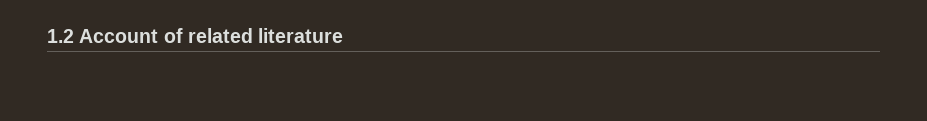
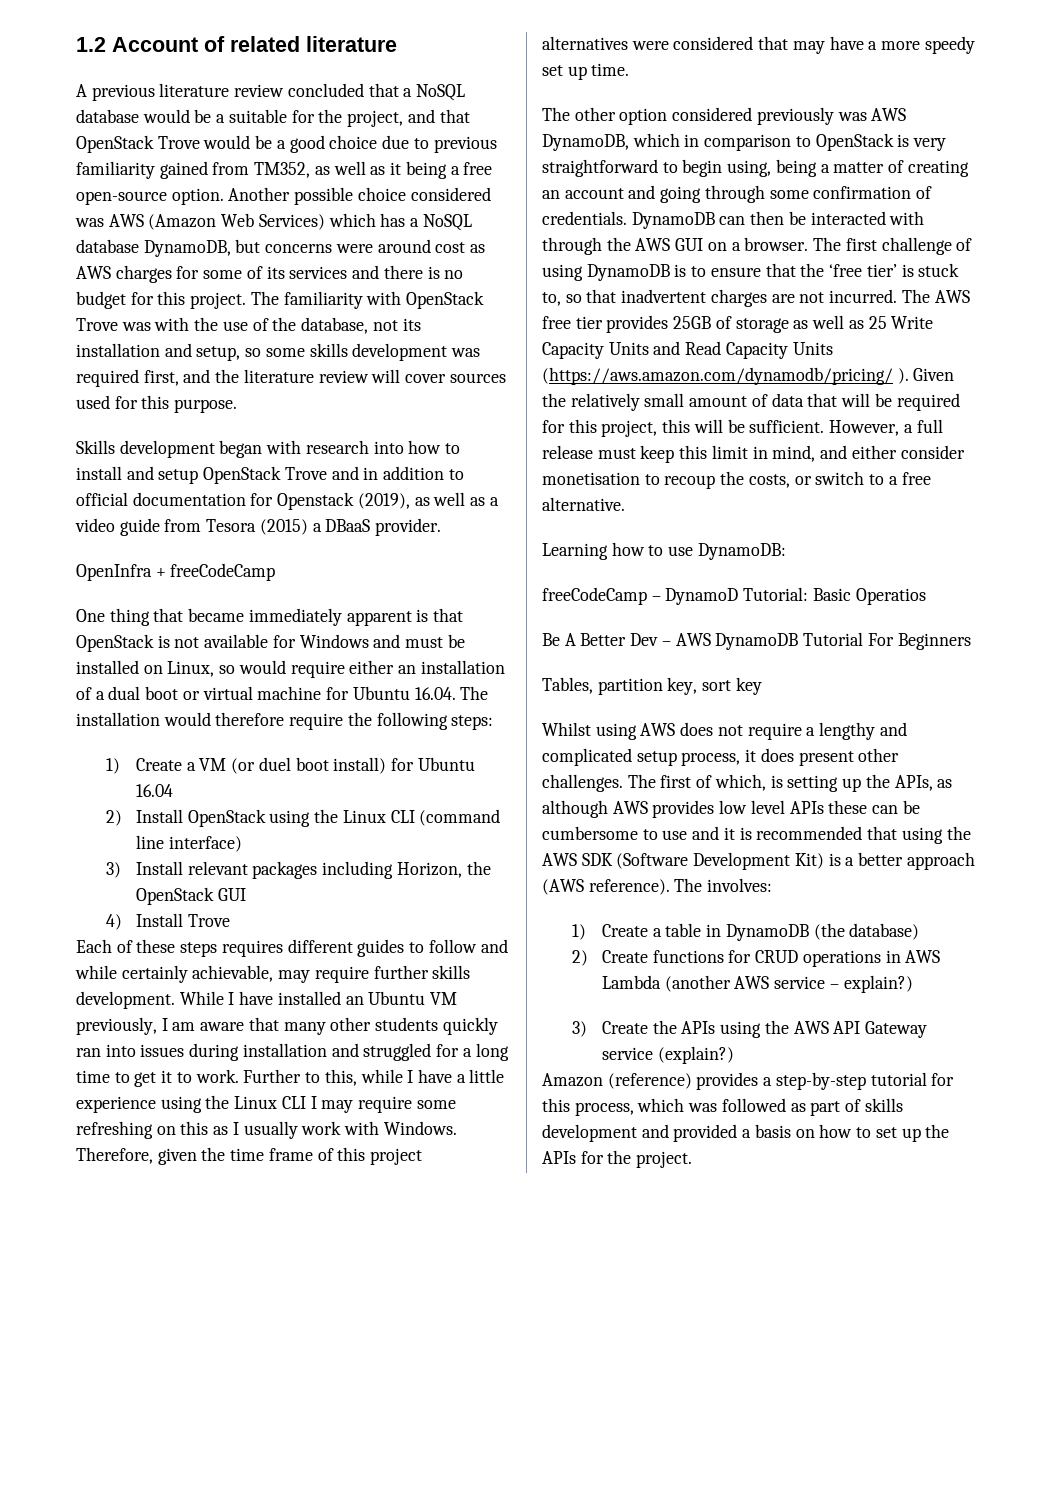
(344, 35) none -> [76,83,466,101] [76,109,470,127] [76,135,497,153] [76,161,493,179] [76,187,491,205] [75,213,472,231] [76,239,486,257] [76,265,464,283] [76,291,485,309] [76,317,421,334] [76,343,481,361] [76,369,506,387] [76,395,238,413] [76,440,461,458] [76,466,464,484] [76,492,499,510] [75,518,442,536] [76,563,276,581] [76,608,464,626] [76,634,465,652] [76,660,505,678] [76,686,489,700] [76,712,494,730] [106,757,475,774] [136,784,174,797] [106,809,501,827] [136,835,242,852] [106,861,491,879] [136,887,246,905] [106,913,230,930] [76,939,508,957] [75,965,471,983] [76,991,458,1009] [76,1017,498,1035] [76,1043,509,1061] [76,1069,505,1087] [76,1095,456,1113] [76,1121,457,1139] [76,1147,423,1165] [542,36,975,54] [542,63,630,80] [542,107,907,125] [542,133,947,151] [542,159,969,177] [542,185,933,203] [542,211,925,229] [542,237,973,255] [542,263,960,281] [542,289,970,307] [542,315,934,333] [542,341,833,359] [542,367,955,385] [542,393,960,411] [542,419,943,437] [542,445,965,463] [542,471,931,489] [542,497,625,511] [542,542,786,560] [542,587,926,605] [542,632,971,650] [542,677,762,695] [542,722,907,740] [542,748,900,766] [542,774,953,792] [542,800,920,818] [542,826,971,844] [542,852,975,870] [542,878,773,895] [572,923,920,941] [572,950,941,967] [602,975,913,993] [572,1020,928,1038] [602,1046,734,1064] [542,1072,955,1090] [542,1098,903,1116] [542,1124,950,1142] [542,1150,693,1168] // A previous literature review concluded that a NoSQL database would be a suitable for the project, and that OpenStack Trove would be a good choice due to previous familiarity gained from TM352, as well as it being a free open-source option. Another possible choice considered was AWS (Amazon Web Services) which has a NoSQL database DynamoDB, but concerns were around cost as AWS charges for some of its services and there is no budget for this project. The familiarity with OpenStack Trove was with the use of the database, not its installation and setup, so some skills development was required first, and the literature review will cover sources used for this purpose. // Skills development began with research into how to install and setup OpenStack Trove and in addition to official documentation for Openstack (2019), as well as a video guide from Tesora (2015) a DBaaS provider. // OpenInfra + freeCodeCamp // One thing that became immediately apparent is that OpenStack is not available for Windows and must be installed on Linux, so would require either an installation of a dual boot or virtual machine for Ubuntu 16.04. The installation would therefore require the following steps: // 1) Create a VM (or duel boot install) for Ubuntu 16.04 // 2) Install OpenStack using the Linux CLI (command line interface) // 3) Install relevant packages including Horizon, the OpenStack GUI // 4) Install Trove // Each of these steps requires different guides to follow and while certainly achievable, may require further skills development. While I have installed an Ubuntu VM previously, I am aware that many other students quickly ran into issues during installation and struggled for a long time to get it to work. Further to this, while I have a little experience using the Linux CLI I may require some refreshing on this as I usually work with Windows. Therefore, given the time frame of this project alternatives were considered that may have a more speedy set up time. // The other option considered previously was AWS DynamoDB, which in comparison to OpenStack is very straightforward to begin using, being a matter of creating an account and going through some confirmation of credentials. DynamoDB can then be interacted with through the AWS GUI on a browser. The first challenge of using DynamoDB is to ensure that the ‘free tier’ is stuck to, so that inadvertent charges are not incurred. The AWS free tier provides 25GB of storage as well as 25 Write Capacity Units and Read Capacity Units (https://aws.amazon.com/dynamodb/pricing/ ). Given the relatively small amount of data that will be required for this project, this will be sufficient. However, a full release must keep this limit in mind, and either consider monetisation to recoup the costs, or switch to a free alternative. // Learning how to use DynamoDB: // freeCodeCamp – DynamoD Tutorial: Basic Operatios // Be A Better Dev – AWS DynamoDB Tutorial For Beginners // Tables, partition key, sort key // Whilst using AWS does not require a lengthy and complicated setup process, it does present other challenges. The first of which, is setting up the APIs, as although AWS provides low level APIs these can be cumbersome to use and it is recommended that using the AWS SDK (Software Development Kit) is a better approach (AWS reference). The involves: // 1) Create a table in DynamoDB (the database) // 2) Create functions for CRUD operations in AWS Lambda (another AWS service – explain?) // 3) Create the APIs using the AWS API Gateway service (explain?) // Amazon (reference) provides a step-by-step tutorial for this process, which was followed as part of skills development and provided a basis on how to set up the APIs for the project.

